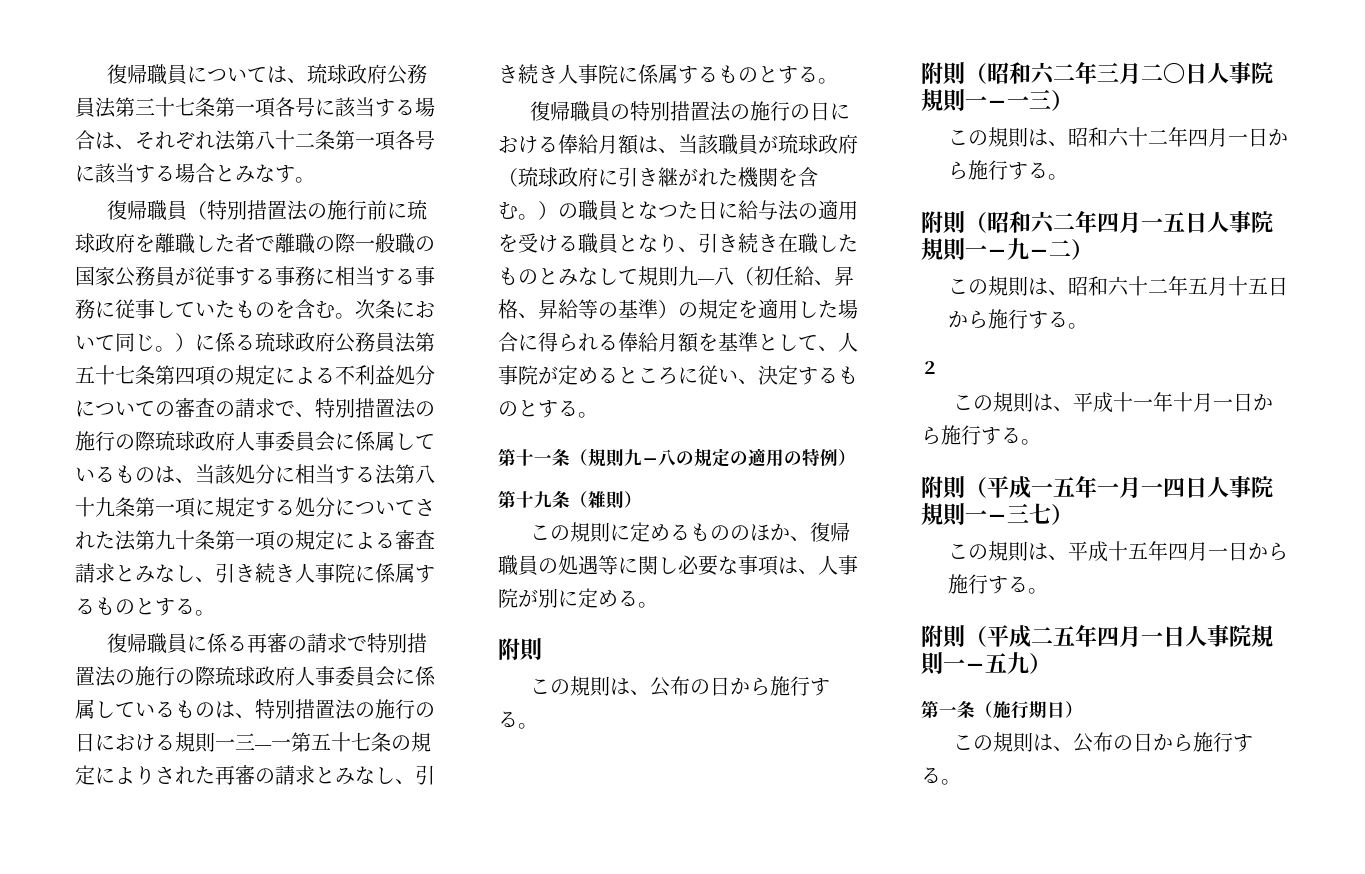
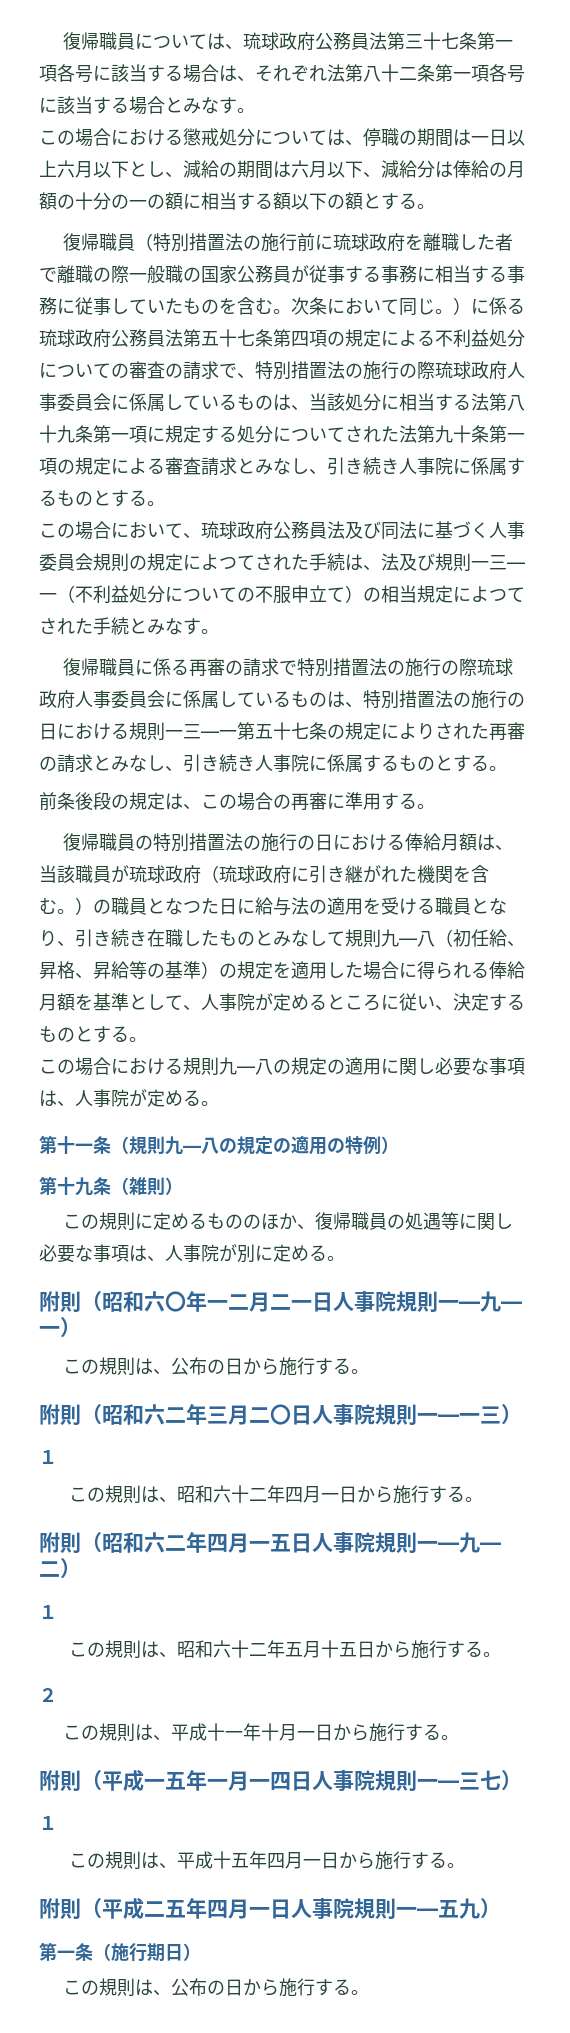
(315, 180) none -> [39,128,525,147] [39,160,525,179] [39,192,435,210] // この場合における懲戒処分については、停職の期間は一日以上六月以下とし、減給の期間は六月以下、減給分は俸給の月額の十分の一の額に相当する額以下の額とする。
(215, 613) none -> [39,521,525,540] [39,553,525,572] [39,585,525,604] [39,617,219,635] // この場合において、琉球政府公務員法及び同法に基づく人事委員会規則の規定によつてされた手続は、法及び規則一三―一（不利益処分についての不服申立て）の相当規定によつてされた手続とみなす。
(838, 81) none -> [39,792,435,811] // 前条後段の規定は、この場合の再審に準用する。
(598, 415) none -> [39,1057,525,1076] [39,1089,219,1107] // この場合における規則九―八の規定の適用に関し必要な事項は、人事院が定める。
(542, 649) none -> [81,1290,522,1313] [39,1317,81,1338] （昭和六〇年一二月二一日人事院規則一―九―一）
(1073, 100) none -> [39,1450,57,1464] // １
(1093, 249) none -> [39,1605,57,1619] // １
(1073, 514) none -> [39,1816,57,1830] // １

